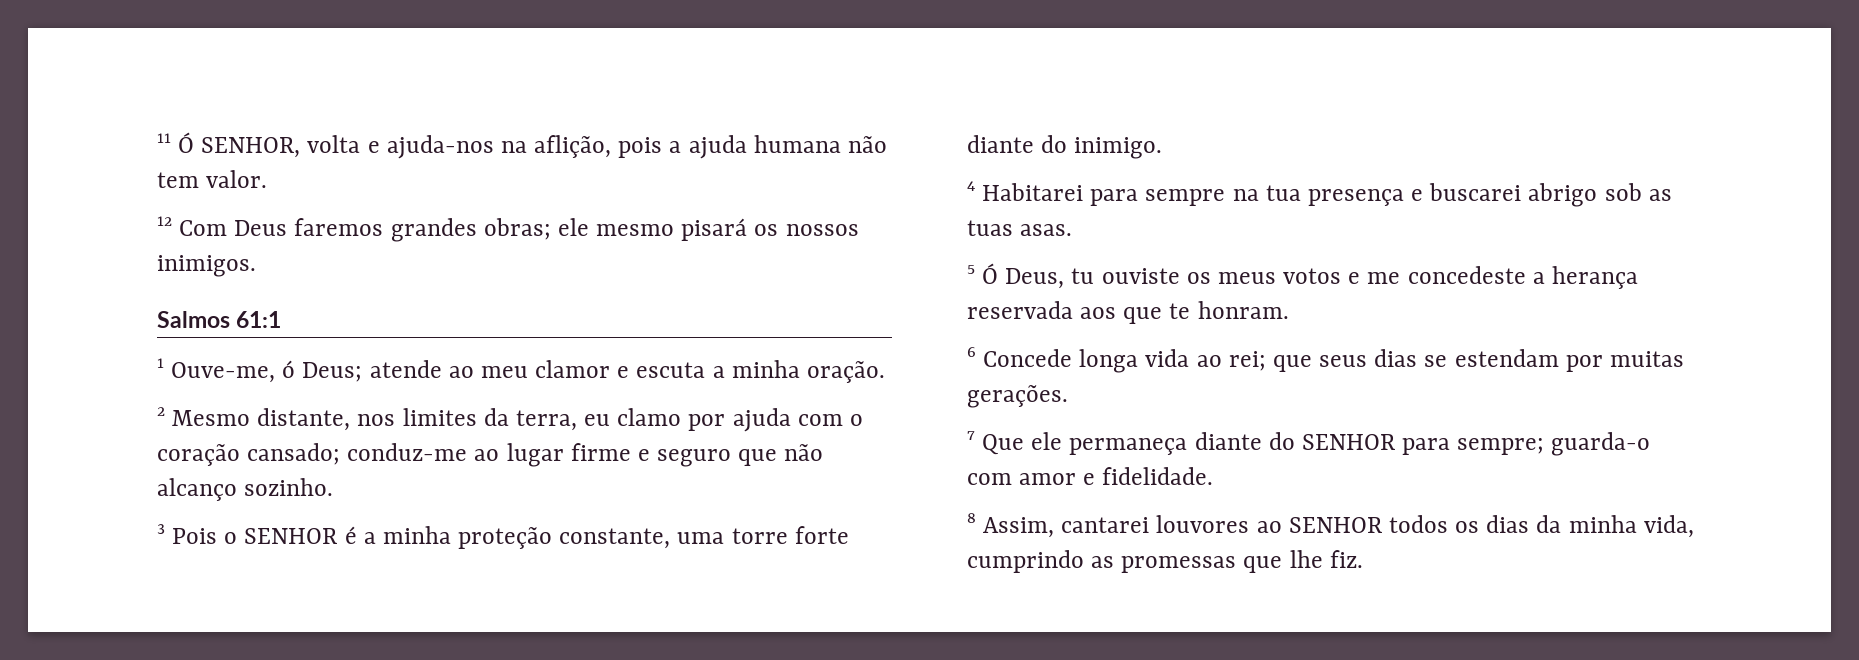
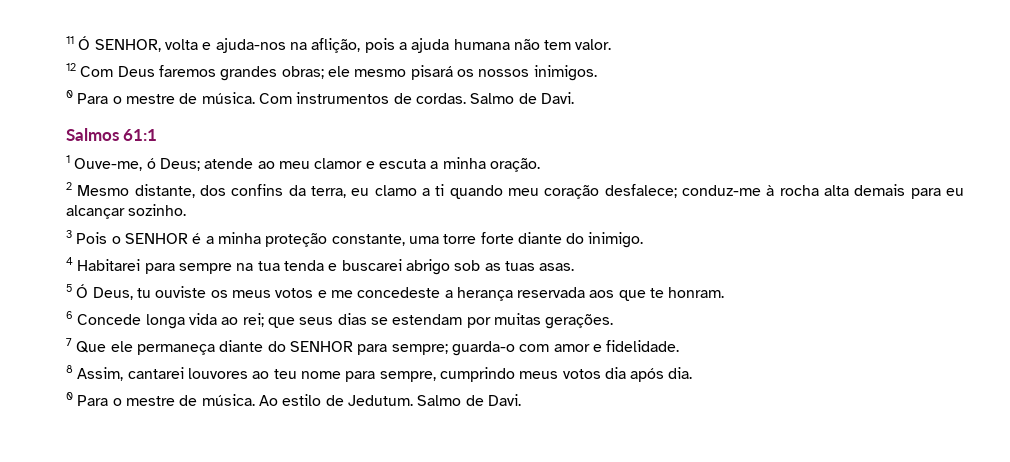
(256, 266) none -> [66,90,574,104] // 0 Para o mestre de música. Com instrumentos de cordas. Salmo de Davi.
[357,408,477,426] nos limites -> [200,184,284,196] dos confins
[688,408,863,432] [157,443,824,467] [157,478,237,501] por ajuda com o coração cansado; conduz-me ao lugar firme e seguro que não alcanço -> [421,184,965,199] [66,205,125,219] a ti quando meu coração desfalece; conduz-me à rocha alta demais para eu alcançar
[1307,189,1404,206] presença -> [283,260,324,271] tenda
[1288,515,1694,538] [967,550,1363,573] SENHOR todos os dias da minha vida, cumprindo as promessas que lhe fiz. -> [273,367,693,382] [66,392,521,406] teu nome para sempre, cumprindo meus votos dia após dia. // 0 Para o mestre de música. Ao estilo de Jedutum. Salmo de Davi.

